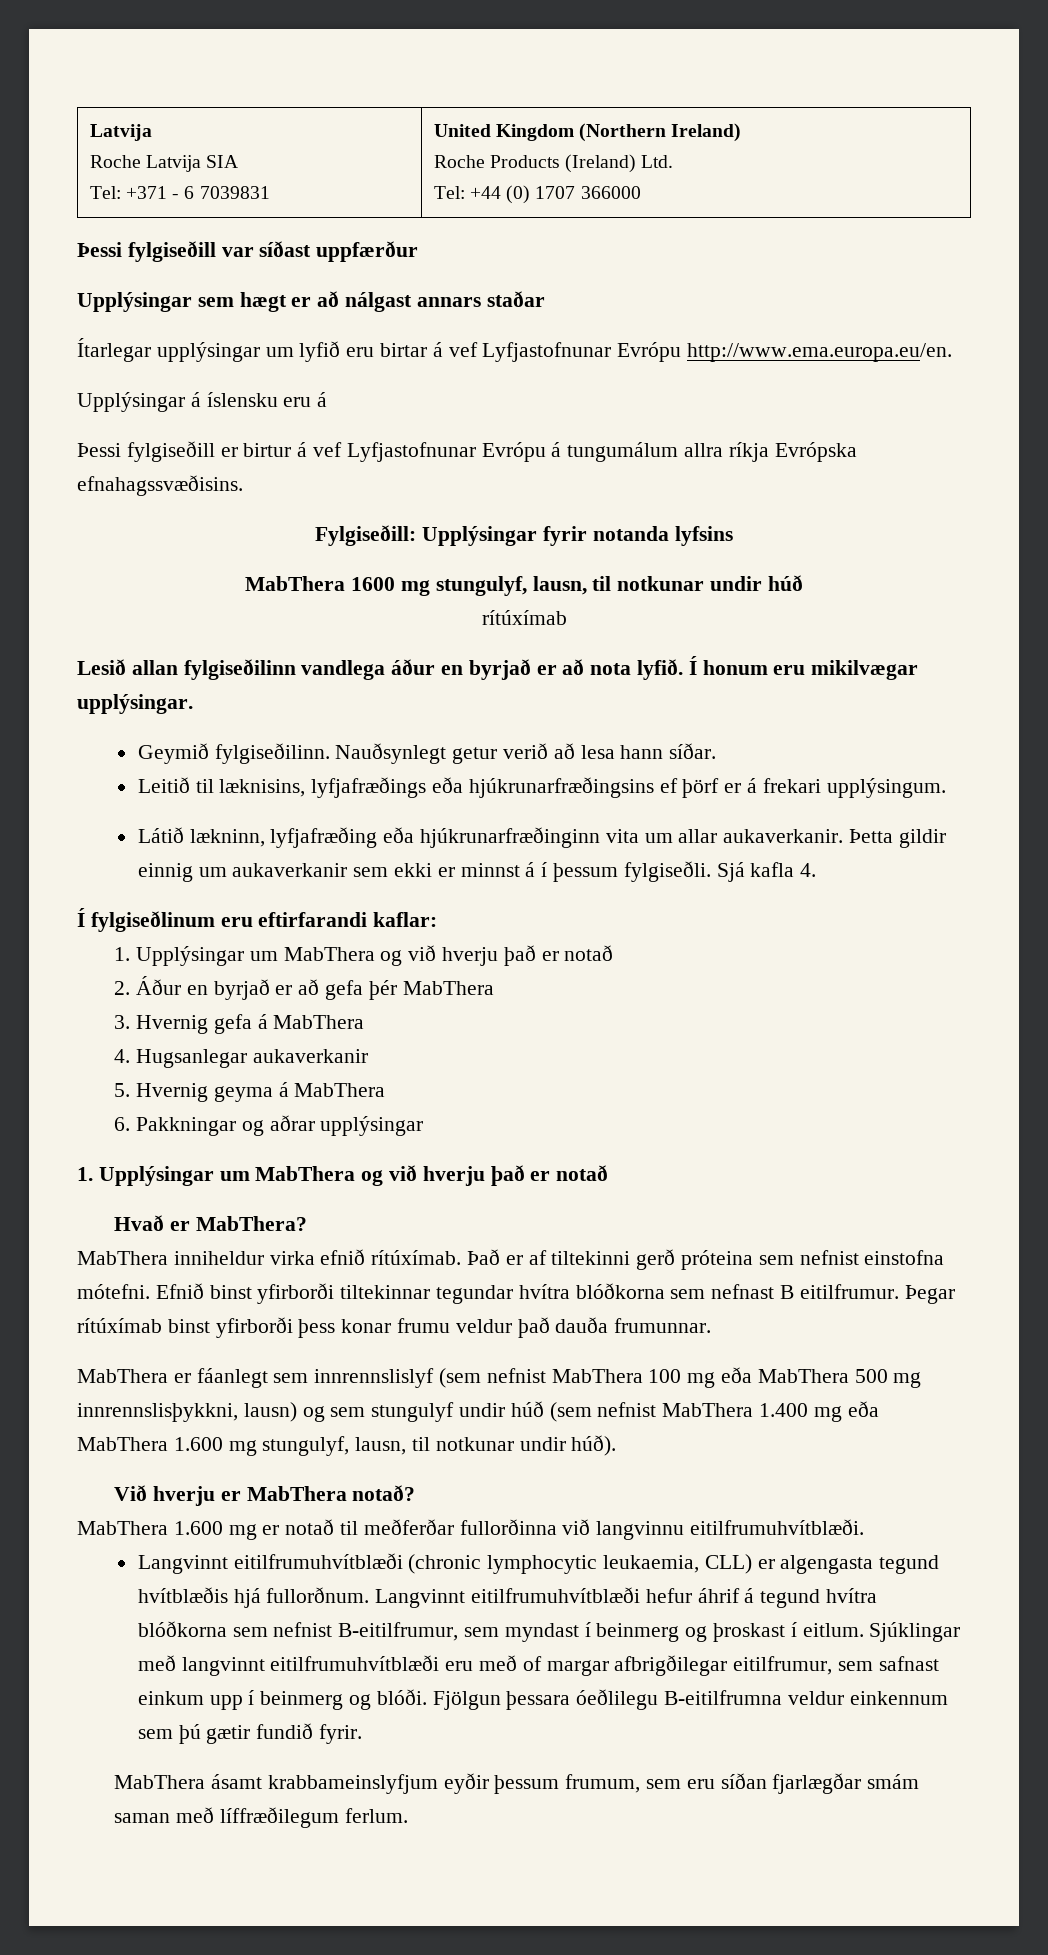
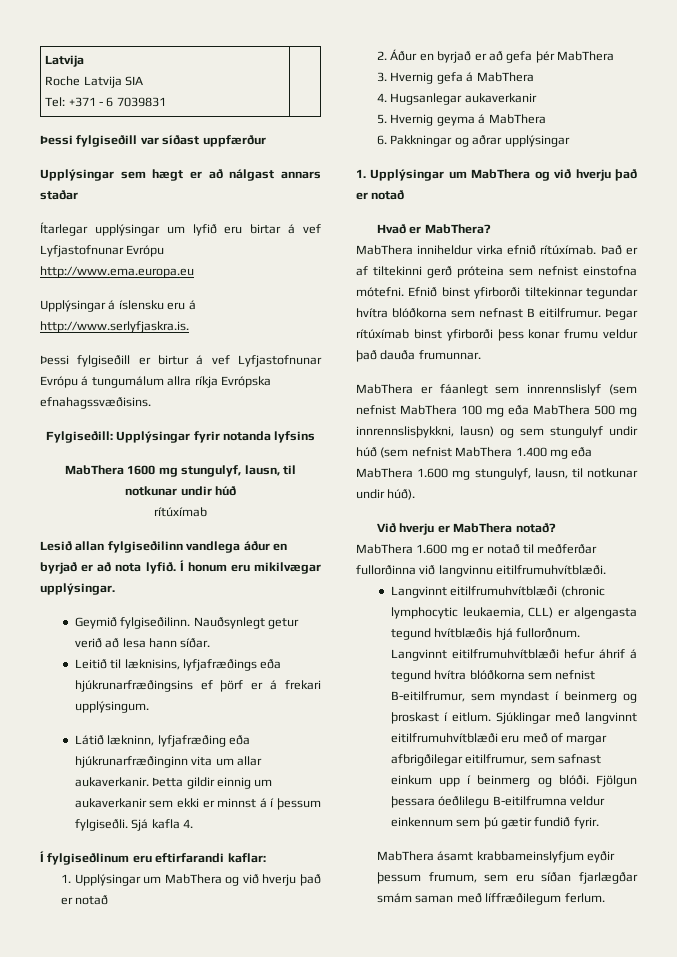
[433,123,742,142] [433,154,674,173] [433,185,641,204] United Kingdom (Northern Ireland) // Roche Products (Ireland) Ltd. // Tel: +44 (0) 1707 366000 -> (166, 102) none
[687,343,953,362] http://www.ema.europa.eu/en. -> [40,266,194,278] http://www.ema.europa.eu
(328, 399) none -> [40,321,189,333] http://www.serlyfjaskra.is.

